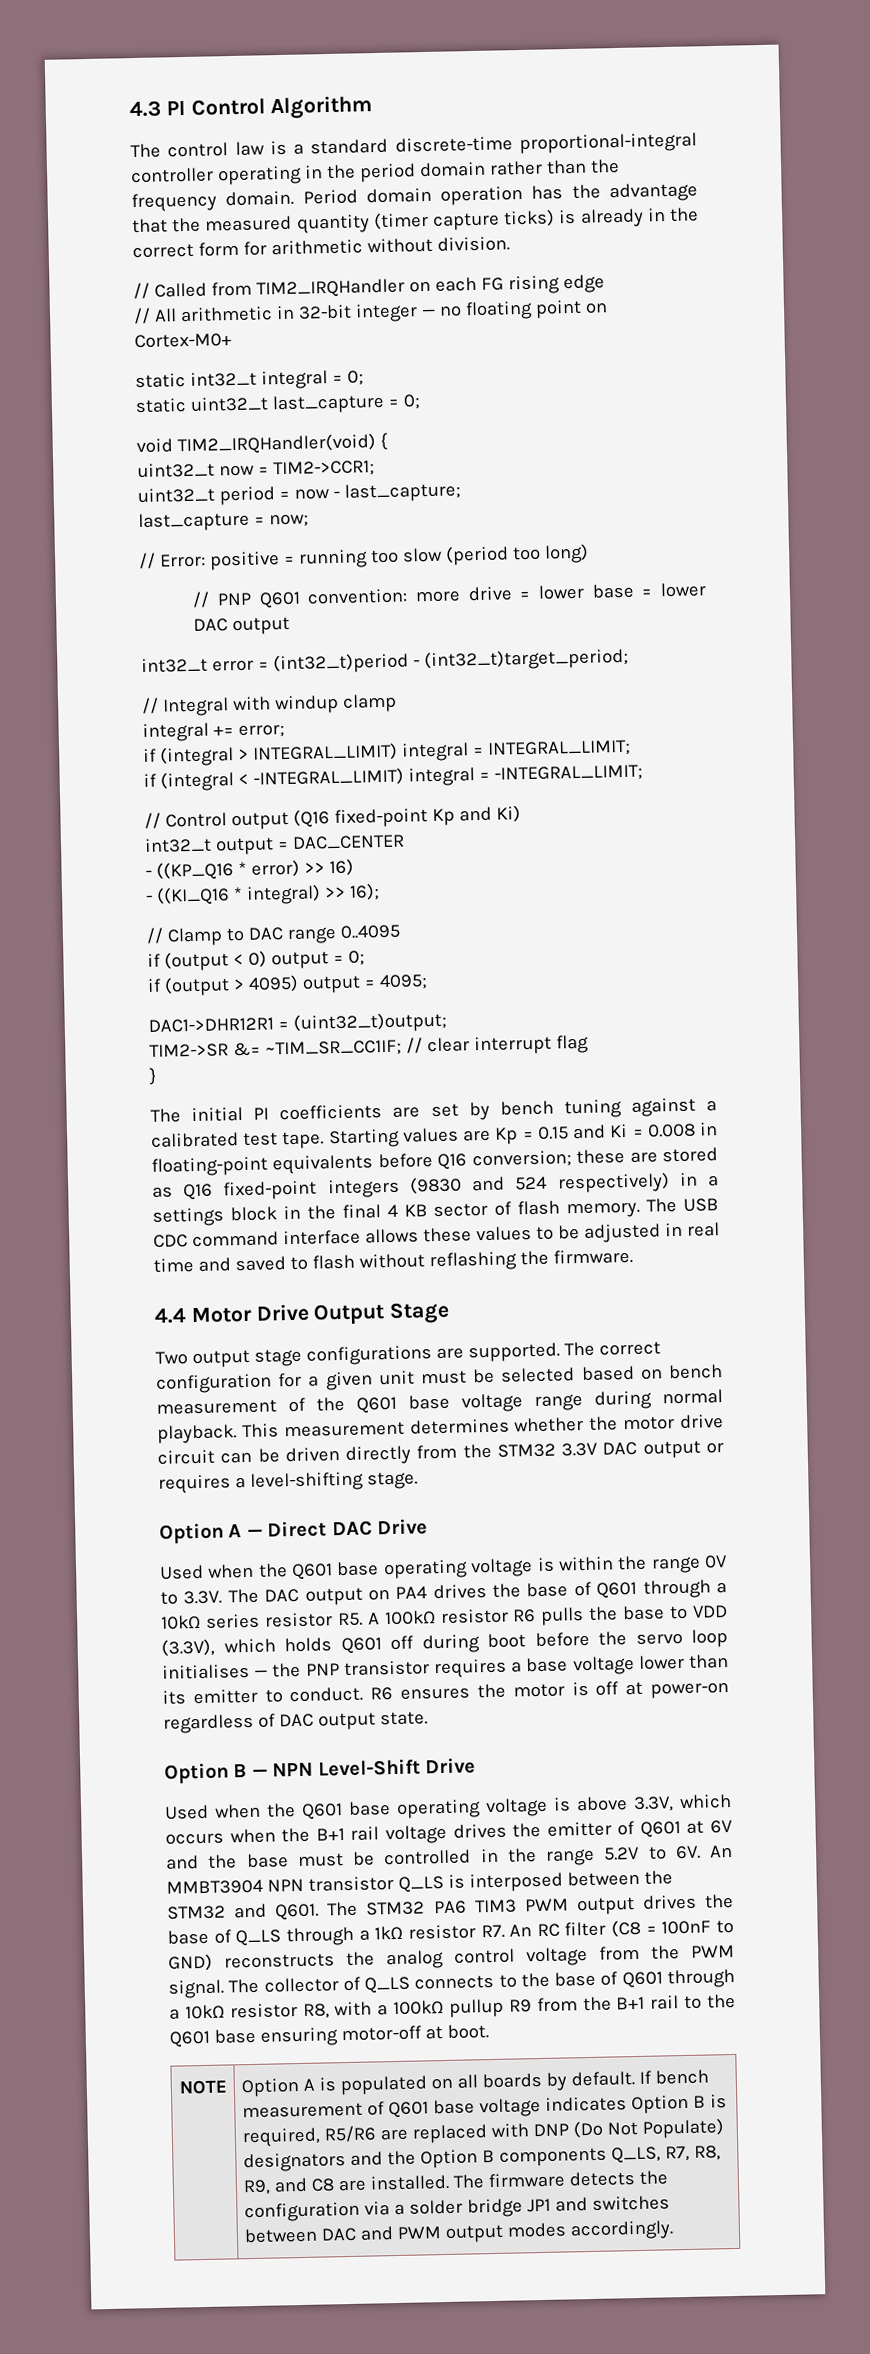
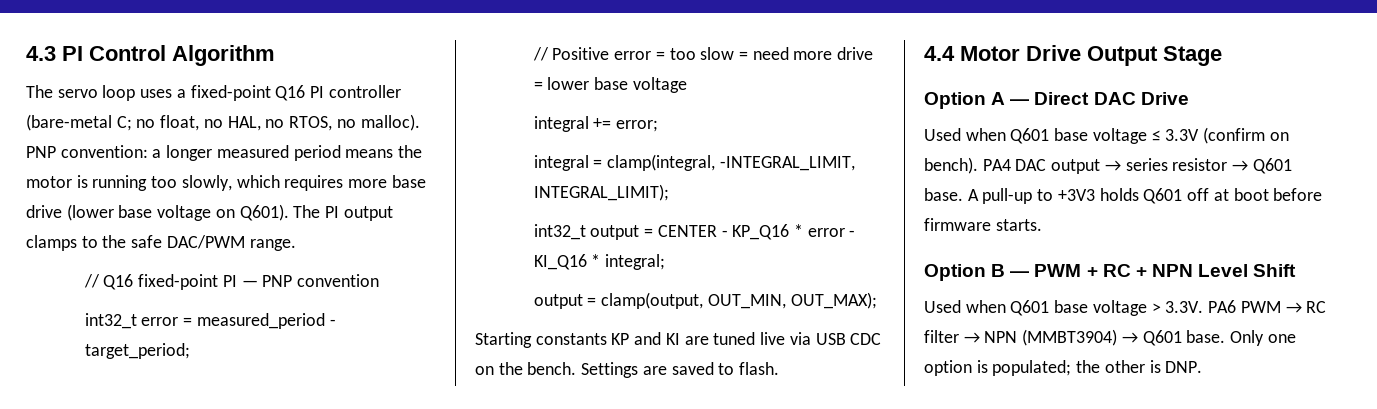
[167,132,697,158] [131,158,620,186] [131,182,698,213] [132,207,699,234] [132,236,510,259] [133,274,605,300] [133,299,608,325] [134,333,232,349] [135,370,364,390] [135,393,421,415] [136,432,388,456] [137,460,375,479] [137,482,461,506] [138,511,309,533] [138,543,589,571] [192,588,409,609] control law is a standard discrete-time proportional-integral controller operating in the period domain rather than the frequency domain. Period domain operation has the advantage that the measured quantity (timer capture ticks) is already in the correct form for arithmetic without division. // // Called from TIM2_IRQHandler on each FG rising edge // // All arithmetic in 32-bit integer — no floating point on Cortex-M0+ // static int32_t integral = 0; // static uint32_t last_capture = 0; // void TIM2_IRQHandler(void) { // uint32_t now = TIM2->CCR1; // uint32_t period = now - last_capture; // last_capture = now; // // Error: positive = running too slow (period too long) // // PNP Q601 convention: -> [57,85,401,101] [26,114,420,131] [26,145,423,161] [26,175,426,191] [26,204,393,221] [26,235,296,251] [83,274,380,290] [84,313,336,329] [84,343,190,359] [532,47,789,61] servo loop uses a fixed-point Q16 PI controller (bare-metal C; no float, no HAL, no RTOS, no malloc). PNP convention: a longer measured period means the motor is running too slowly, which requires more base drive (lower base voltage on Q601). The PI output clamps to the safe DAC/PWM range. // // Q16 fixed-point PI — PNP convention // int32_t error = measured_period - target_period; // // Positive error = too slow = need
[641,582,706,598] [193,616,291,636] [141,647,629,675] [141,693,397,717] [142,722,285,742] [143,739,631,767] [143,764,643,792] [144,805,521,831] [144,834,405,856] [145,858,354,881] [146,883,380,906] [146,924,401,947] [147,950,365,972] [147,974,428,997] [148,1011,447,1034] [149,1034,589,1058] [149,1067,157,1085] [150,1097,718,1123] [151,1122,718,1150] [151,1147,719,1177] [152,1172,719,1201] [152,1197,720,1227] [153,1222,720,1248] [153,1248,633,1273] = lower DAC output // int32_t error = (int32_t)period - (int32_t)target_period; // // Integral with windup clamp // integral += error; // if (integral > INTEGRAL_LIMIT) integral = INTEGRAL_LIMIT; // if (integral < -INTEGRAL_LIMIT) integral = -INTEGRAL_LIMIT; // // Control output (Q16 fixed-point Kp and Ki) // int32_t output = DAC_CENTER // - ((KP_Q16 * error) >> 16) // - ((KI_Q16 * integral) >> 16); // // Clamp to DAC range 0..4095 // if (output < 0) output = 0; // if (output > 4095) output = 4095; // DAC1->DHR12R1 = (uint32_t)output; // TIM2->SR &= ~TIM_SR_CC1IF; // clear interrupt flag // } // The initial PI coefficients are set by bench tuning against a calibrated test tape. Starting values are Kp = 0.15 and Ki = 0.008 in floating-point equivalents before Q16 conversion; these are stored as Q16 fixed-point integers (9830 and 524 respectively) in a settings block in the final 4 KB sector of flash memory. The USB CDC command interface allows these values to be adjusted in real time and saved to flash without reflashing the firmware. -> [632,77,687,93] [533,116,659,132] [533,154,855,171] [533,184,669,201] [533,224,856,240] [533,254,666,270] [533,292,877,309] [475,332,882,348] [475,362,780,378] voltage // integral += error; // integral = clamp(integral, -INTEGRAL_LIMIT, INTEGRAL_LIMIT); // int32_t output = CENTER - KP_Q16 * error - KI_Q16 * integral; // output = clamp(output, OUT_MIN, OUT_MAX); // Starting constants KP and KI are tuned live via USB CDC on the bench. Settings are saved to flash.
[155,1341,661,1369] [156,1364,723,1394] [156,1389,723,1415] [157,1414,724,1444] [157,1440,724,1465] [158,1471,418,1494] // Two output stage configurations are supported. The correct configuration for a given unit must be selected based on bench measurement of the Q601 base voltage range during normal playback. This measurement determines whether the motor drive circuit can be driven directly from the STM32 3.3V DAC output or requires a level-shifting stage. -> (1222, 56) none
[257,1554,729,1581] [160,1579,728,1606] [161,1605,728,1630] [161,1638,276,1657] the Q601 base operating voltage is within the range 0V to 3.3V. The DAC output on PA4 drives the base of Q601 through a 10kΩ series resistor R5. A 100kΩ resistor R6 pulls the base to VDD (3.3V), which -> [1010,127,1289,144] [924,157,1292,174] [924,188,1095,204] Q601 base voltage ≤ 3.3V (confirm on bench). PA4 DAC output → series resistor → Q601 base. A pull-up to +3V3
[421,1634,480,1654] during -> [1213,189,1229,201] at
[598,1629,728,1648] [162,1654,729,1680] [162,1681,729,1705] [163,1711,428,1734] [164,1757,476,1784] [164,1793,732,1820] [165,1819,733,1845] [166,1844,733,1870] [166,1870,673,1895] [167,1893,735,1921] [167,1919,735,1947] [168,1944,735,1972] [168,1968,735,1999] [169,1993,737,2020] [169,2024,489,2048] [178,2079,227,2095] [240,2069,709,2098] [241,2094,727,2119] [241,2118,725,2148] [242,2145,721,2173] [242,2170,668,2196] [243,2195,670,2223] [243,2220,674,2244] the servo loop initialises — the PNP transistor requires a base voltage lower than its emitter to conduct. R6 ensures the motor is off at power-on regardless of DAC output state. // Option B — NPN Level-Shift Drive // Used when the Q601 base operating voltage is above 3.3V, which occurs when the B+1 rail voltage drives the emitter of Q601 at 6V and the base must be controlled in the range 5.2V to 6V. An MMBT3904 NPN transistor Q_LS is interposed between the STM32 and Q601. The STM32 PA6 TIM3 PWM output drives the base of Q_LS through a 1kΩ resistor R7. An RC filter (C8 = 100nF to GND) reconstructs the analog control voltage from the PWM signal. The collector of Q_LS connects to the base of Q601 through a 10kΩ resistor R8, with a 100kΩ pullup R9 from the B+1 rail to the Q601 base ensuring motor-off at boot. // NOTE | Option A is populated on all boards by default. If bench measurement of Q601 base voltage indicates Option B is required, R5/R6 are replaced with DNP (Do Not Populate) designators and the Option B components Q_LS, R7, R8, R9, and C8 are installed. The firmware detects the configuration via a solder bridge JP1 and switches between DAC and PWM output modes accordingly. -> [924,218,1042,231] [924,264,1297,281] [924,300,1327,316] [924,329,1296,346] [924,360,1203,376] firmware starts. // Option B — PWM + RC + NPN Level Shift // Used when Q601 base voltage > 3.3V. PA6 PWM → RC filter → NPN (MMBT3904) → Q601 base. Only one option is populated; the other is DNP.

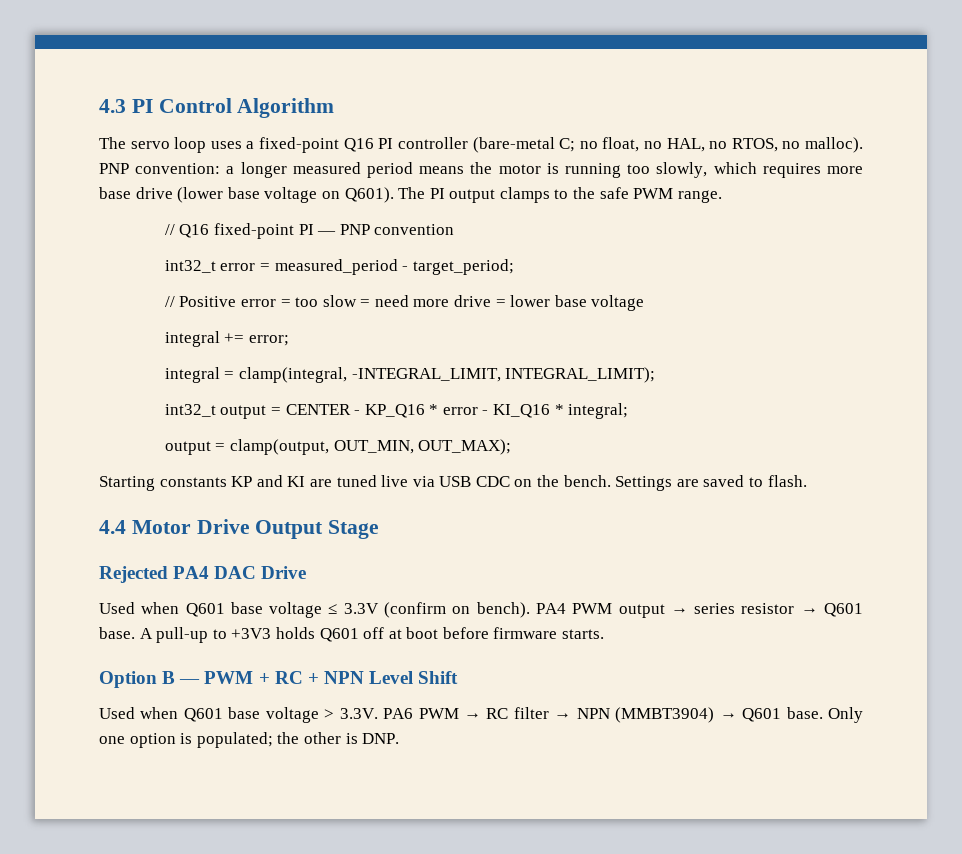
[166,235,245,249] DAC/PWM -> [633,188,674,199] PWM
[924,92,1090,109] Option A — Direct -> [99,566,210,583] Rejected PA4
[1015,159,1047,171] DAC -> [572,603,613,614] PWM

